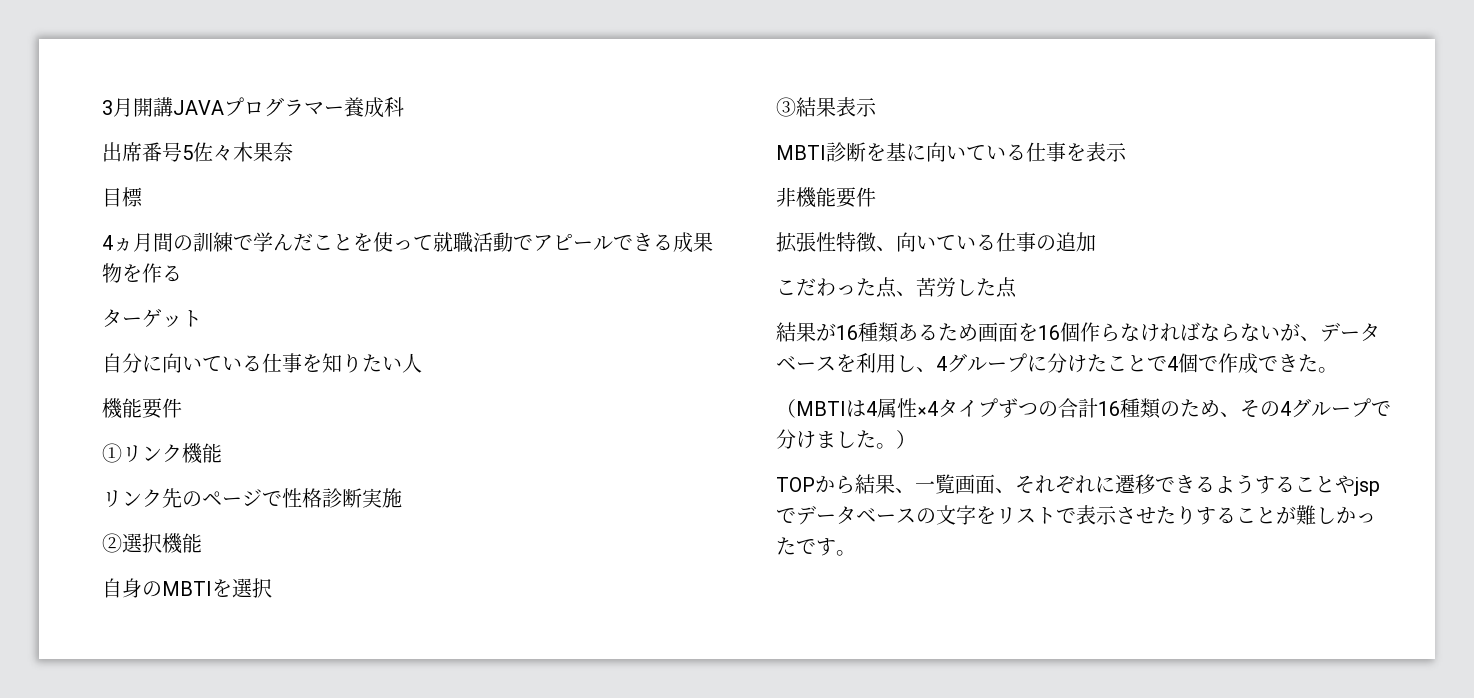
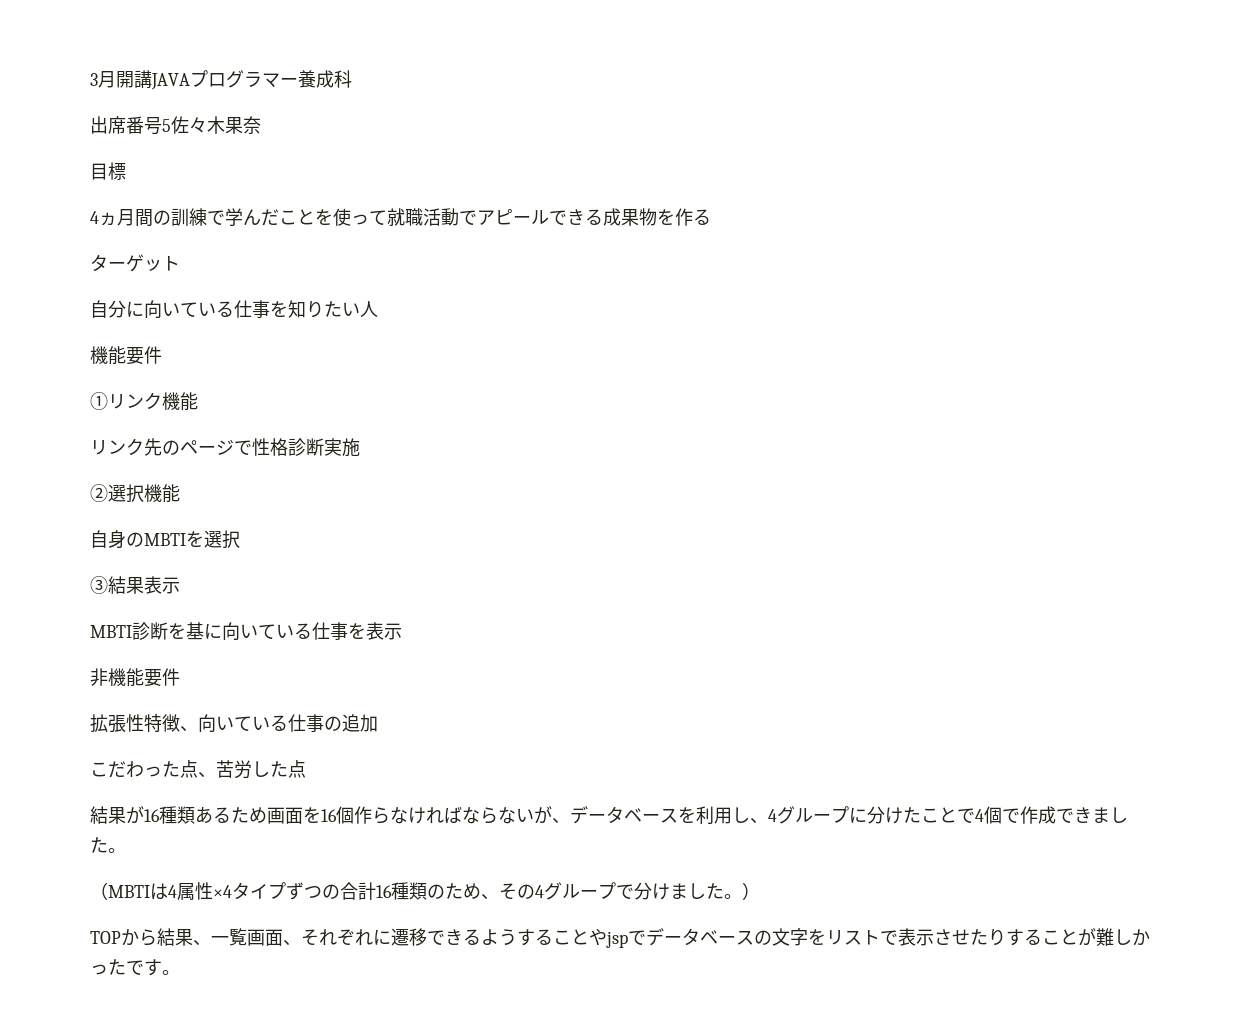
(1298, 363) none -> [1092,807,1128,823] まし

